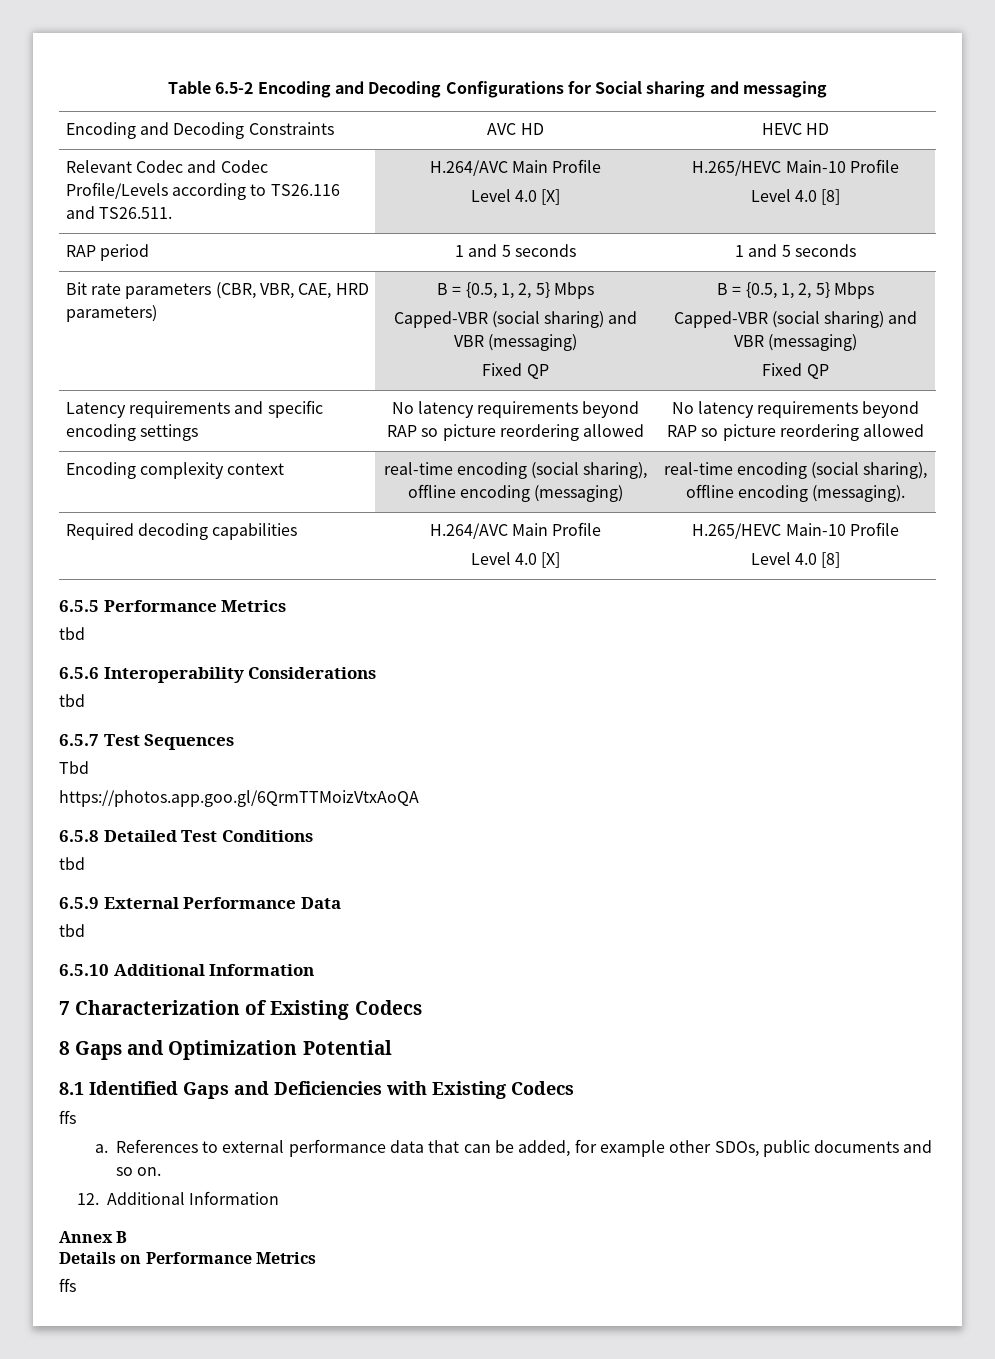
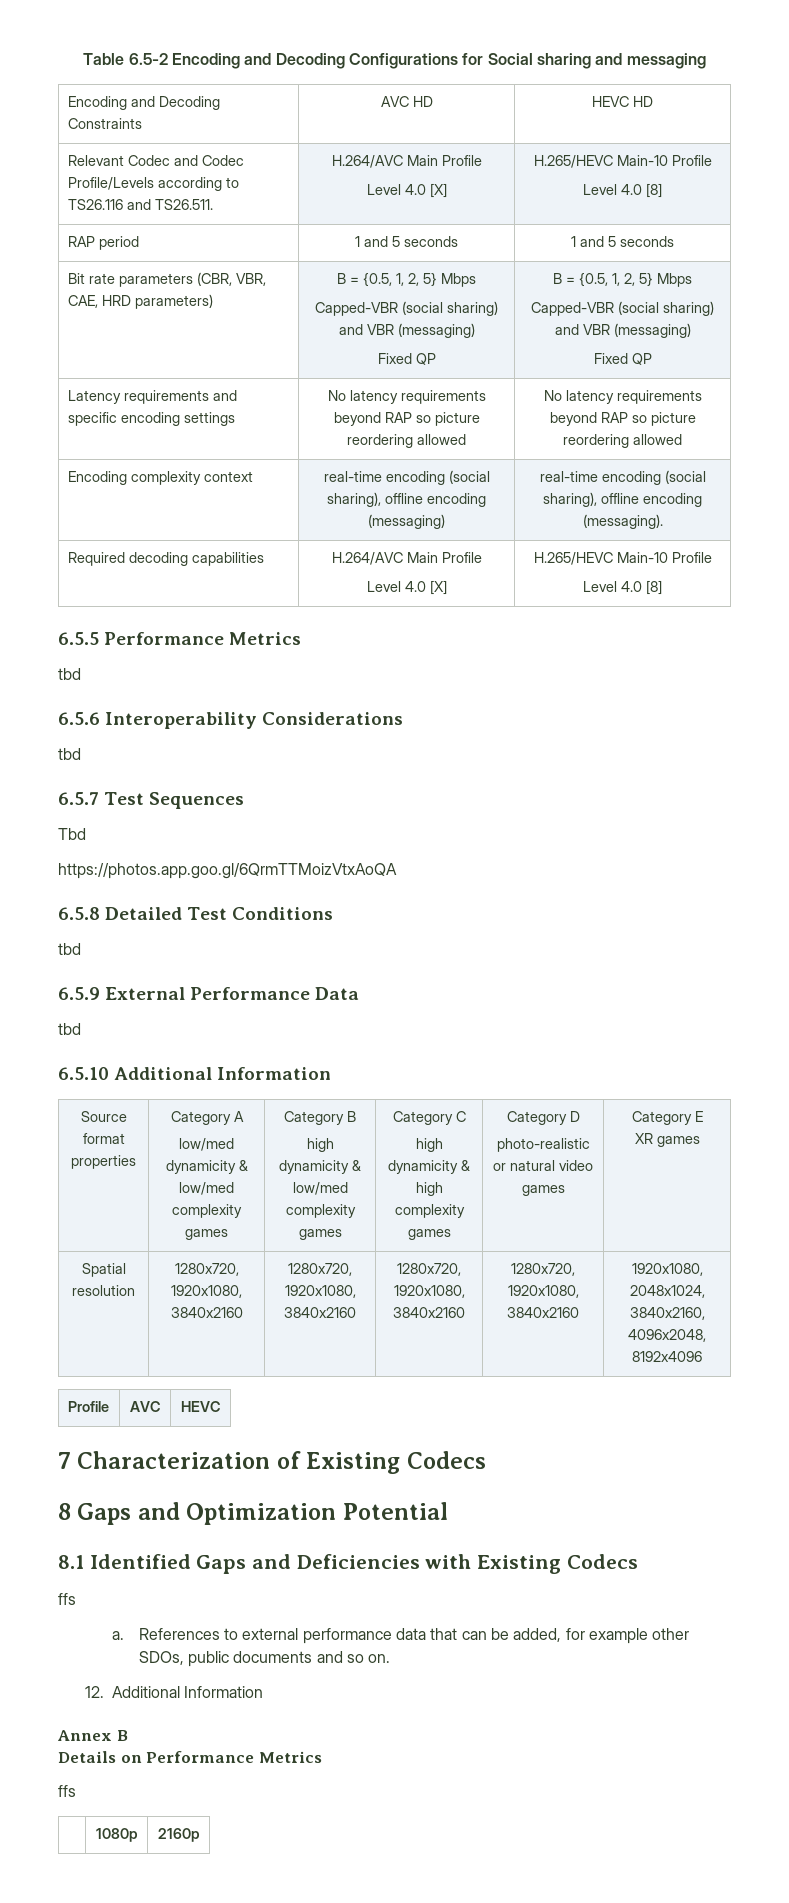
(315, 970) none -> [80,1111,127,1122] [82,1133,125,1144] [71,1155,136,1169] [170,1111,244,1125] [179,1138,234,1151] [165,1160,248,1174] [179,1182,234,1195] [172,1204,242,1218] [185,1229,228,1240] [284,1111,356,1125] [306,1138,334,1152] [279,1160,361,1174] [292,1182,348,1195] [285,1204,356,1218] [298,1229,342,1240] [392,1111,466,1125] [415,1138,443,1152] [388,1160,470,1174] [415,1182,443,1196] [394,1204,465,1218] [407,1229,451,1240] [506,1111,580,1125] [496,1138,590,1152] [493,1160,593,1171] [521,1185,565,1196] [631,1111,703,1125] [634,1133,700,1147] [81,1263,126,1277] [72,1285,135,1296] [174,1263,239,1276] [171,1285,242,1298] [170,1307,243,1318] [288,1263,352,1276] [284,1285,356,1298] [284,1307,356,1318] [397,1263,461,1276] [393,1285,465,1298] [393,1307,465,1318] [511,1263,575,1276] [507,1285,579,1298] [507,1307,579,1318] [631,1263,703,1276] [629,1285,705,1298] [629,1307,705,1320] [628,1329,706,1342] [632,1351,702,1362] [67,1401,109,1412] [129,1401,161,1412] [180,1401,221,1412] // Source format properties | Category A // low/med dynamicity & low/med complexity games | Category B // high dynamicity & low/med complexity games | Category C // high dynamicity & high complexity games | Category D // photo-realistic or natural video games | Category E // XR games // Spatial resolution | 1280x720, 1920x1080, 3840x2160 | 1280x720, 1920x1080, 3840x2160 | 1280x720, 1920x1080, 3840x2160 | 1280x720, 1920x1080, 3840x2160 | 1920x1080, 2048x1024, 3840x2160, 4096x2048, 8192x4096 // Profile | AVC | HEVC
(76, 1285) none -> [95,1828,138,1842] [157,1828,200,1842] // | 1080p | 2160p

